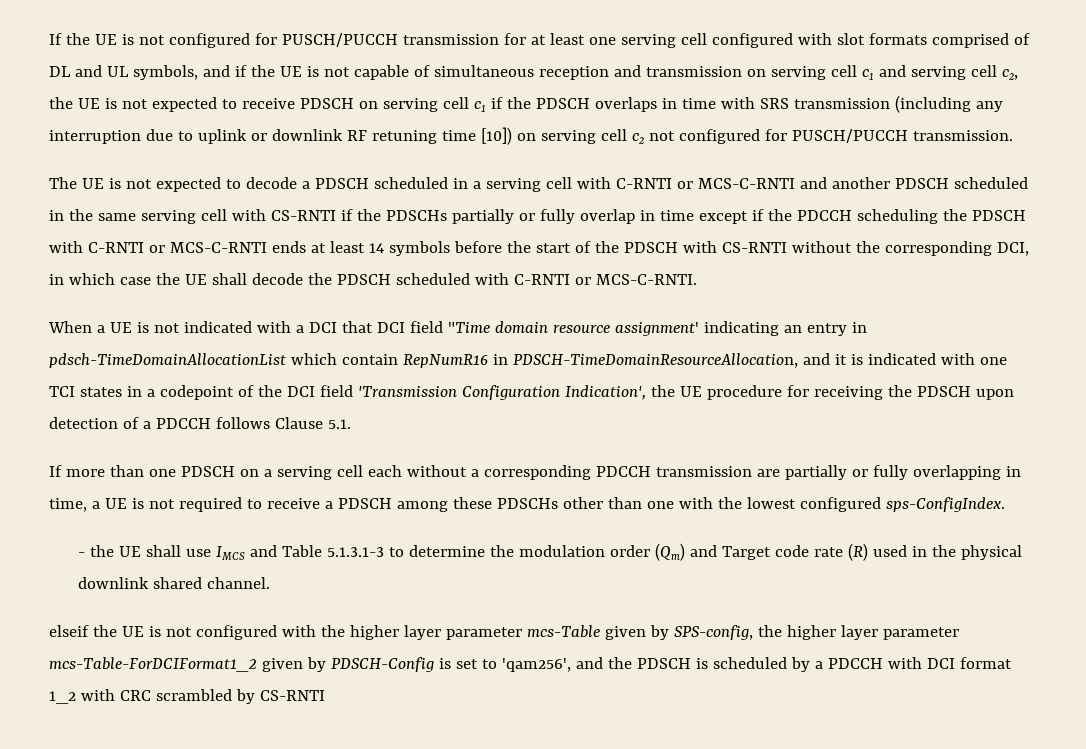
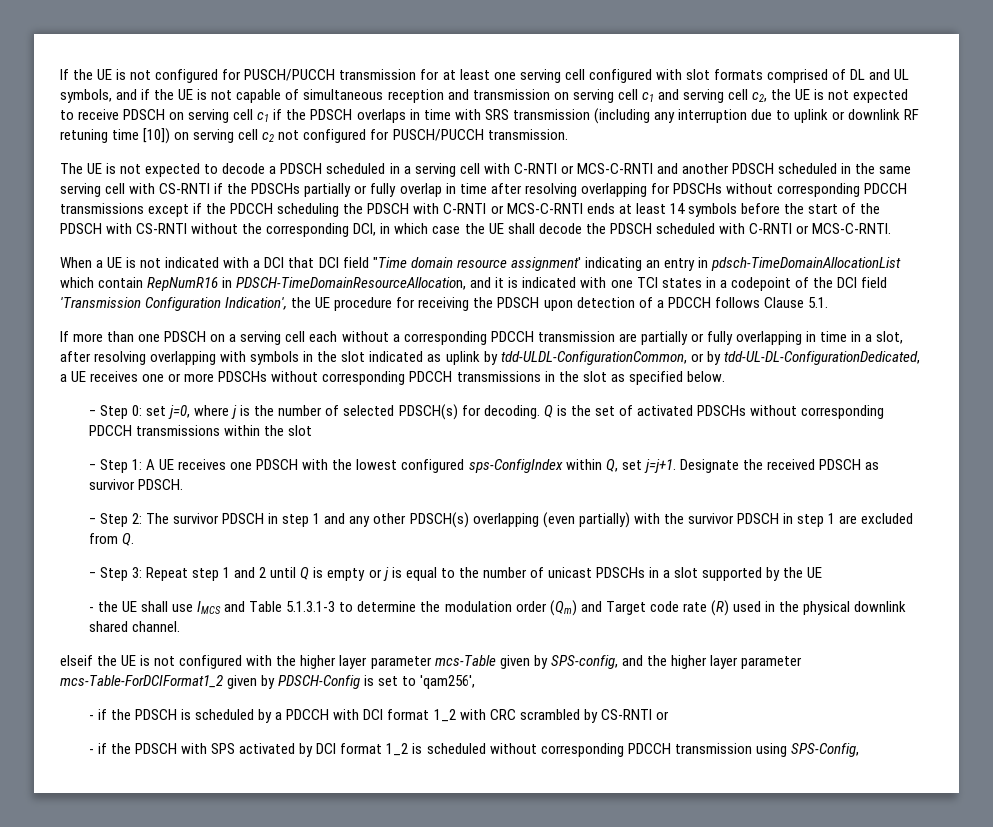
(694, 215) none -> [490,183,907,197] [60,203,144,214] after resolving overlapping for PDSCHs without corresponding PDCCH transmissions
[49,497,1005,512] time, a UE is not required to receive a PDSCH among these PDSCHs other than one with the lowest configured sps-ConfigIndex. -> [820,331,904,344] [60,351,920,365] [60,371,725,385] [88,404,885,420] [88,425,313,436] [88,459,879,473] [88,479,183,490] [88,512,914,528] [88,533,134,546] [88,567,823,581] time in a slot, after resolving overlapping with symbols in the slot indicated as uplink by tdd-ULDL-ConfigurationCommon, or by tdd-UL-DL-ConfigurationDedicated, a UE receives one or more PDSCHs without corresponding PDCCH transmissions in the slot as specified below. // ‒ Step 0: set j=0, where j is the number of selected PDSCH(s) for decoding. Q is the set of activated PDSCHs without corresponding PDCCH transmissions within the slot // ‒ Step 1: A UE receives one PDSCH with the lowest configured sps-ConfigIndex within Q, set j=j+1. Designate the received PDSCH as survivor PDSCH. // ‒ Step 2: The survivor PDSCH in step 1 and any other PDSCH(s) overlapping (even partially) with the survivor PDSCH in step 1 are excluded from Q. // ‒ Step 3: Repeat step 1 and 2 until Q is empty or j is equal to the number of unicast PDSCHs in a slot supported by the UE
(753, 632) none -> [621,655,643,666] and
[575,657,603,669] and -> [88,709,107,720] // - if
(325, 695) none -> [655,711,669,720] [88,743,859,757] or // - if the PDSCH with SPS activated by DCI format 1_2 is scheduled without corresponding PDCCH transmission using SPS-Config,

